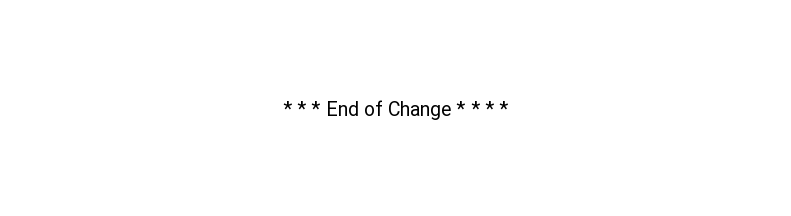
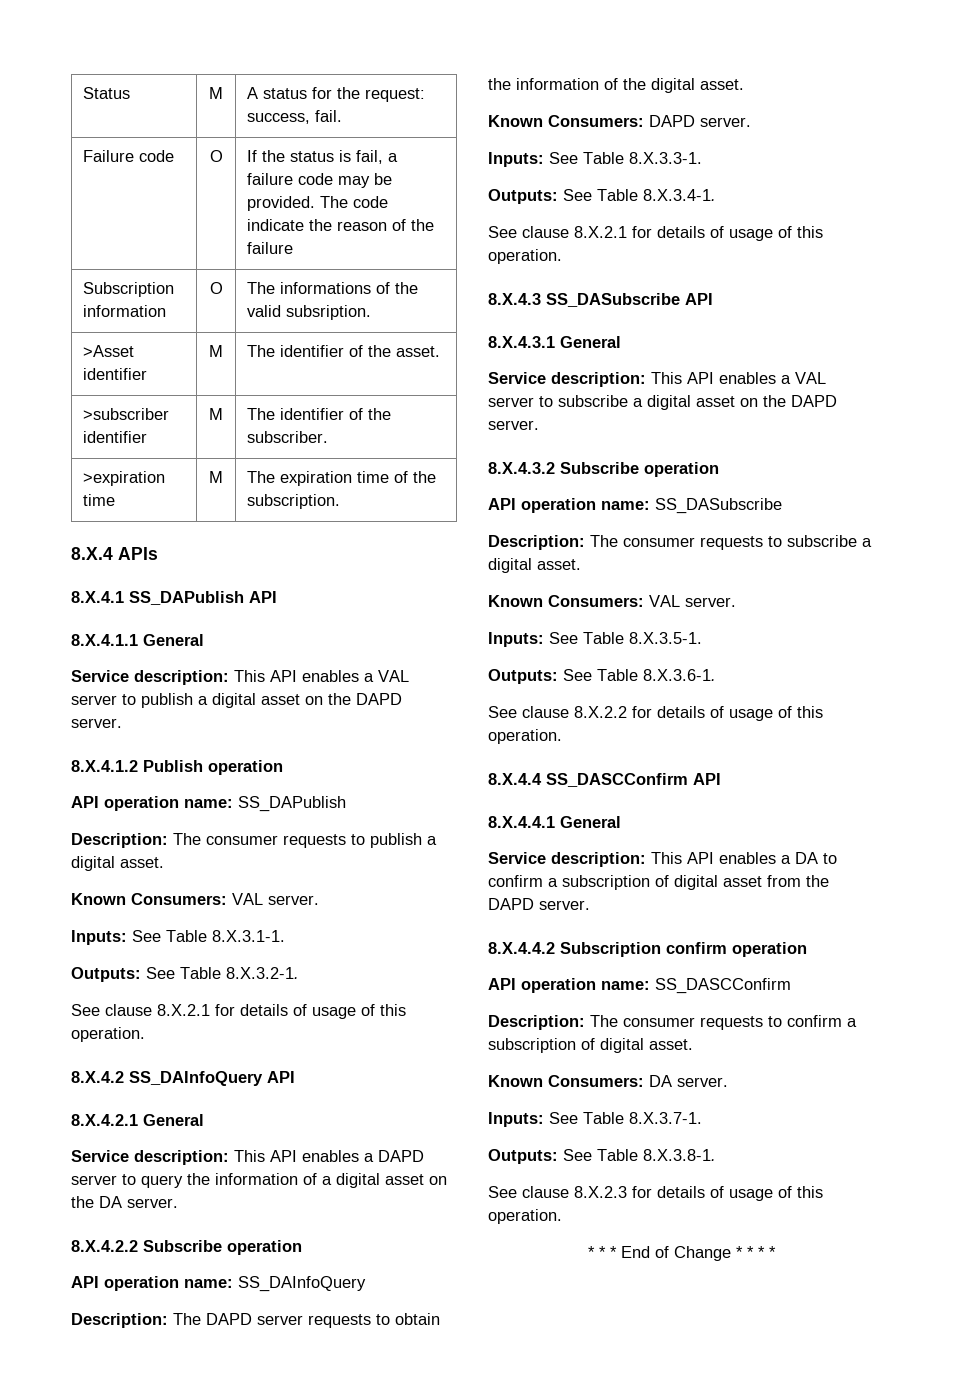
(282, 108) none -> [82,87,130,99] [209,87,223,99] [246,87,425,102] [246,110,342,124] [82,150,174,162] [209,150,223,162] [246,150,398,164] [246,173,392,188] [246,196,388,211] [246,219,434,231] [246,242,293,254] [82,282,174,297] [82,305,166,317] [209,282,223,294] [246,282,418,294] [246,305,371,320] [82,345,134,357] [82,368,147,380] [209,345,223,357] [246,345,440,357] [82,408,169,420] [82,431,147,443] [209,408,223,420] [246,408,391,420] [246,431,328,443] [82,471,165,486] [82,494,115,506] [209,471,223,483] [246,471,436,486] [246,494,340,509] [71,547,158,560] [71,591,277,605] [71,634,204,646] [71,670,409,685] [71,693,402,708] [71,718,122,728] [71,760,283,775] [71,796,346,812] [71,833,437,848] [71,856,164,871] [71,893,319,905] [71,930,285,945] [71,967,299,982] [71,1004,406,1019] [71,1027,145,1042] [71,1071,295,1086] [71,1114,204,1126] [71,1150,424,1165] [71,1173,447,1188] [71,1196,178,1208] [71,1240,302,1255] [71,1276,366,1292] [71,1313,440,1328] [488,78,744,93] [488,115,751,127] [488,152,702,167] [488,189,716,204] [488,226,823,241] [488,249,562,264] [488,293,713,307] [488,336,621,348] [488,372,826,387] [488,395,837,410] [488,420,539,430] [488,462,719,477] [488,498,782,514] [488,535,872,550] [488,558,581,573] [488,595,736,607] [488,632,702,647] [488,669,716,684] [488,706,823,721] [488,729,562,744] [488,773,721,787] [488,816,621,828] [488,852,837,867] [488,875,829,890] [488,898,590,910] [488,942,807,957] [488,978,791,994] [488,1015,857,1030] [488,1038,693,1053] [488,1075,728,1087] [488,1112,702,1127] [488,1149,716,1164] [488,1186,823,1201] [488,1209,562,1224] Status | M | A status for the request: success, fail. // Failure code | O | If the status is fail, a failure code may be provided. The code indicate the reason of the failure // Subscription information | O | The informations of the valid subsription. // >Asset identifier | M | The identifier of the asset. // >subscriber identifier | M | The identifier of the subscriber. // >expiration time | M | The expiration time of the subscription. // 8.X.4 APIs // 8.X.4.1 SS_DAPublish API // 8.X.4.1.1 General // Service description: This API enables a VAL server to publish a digital asset on the DAPD server. // 8.X.4.1.2 Publish operation // API operation name: SS_DAPublish // Description: The consumer requests to publish a digital asset. // Known Consumers: VAL server. // Inputs: See Table 8.X.3.1-1. // Outputs: See Table 8.X.3.2-1. // See clause 8.X.2.1 for details of usage of this operation. // 8.X.4.2 SS_DAInfoQuery API // 8.X.4.2.1 General // Service description: This API enables a DAPD server to query the information of a digital asset on the DA server. // 8.X.4.2.2 Subscribe operation // API operation name: SS_DAInfoQuery // Description: The DAPD server requests to obtain the information of the digital asset. // Known Consumers: DAPD server. // Inputs: See Table 8.X.3.3-1. // Outputs: See Table 8.X.3.4-1. // See clause 8.X.2.1 for details of usage of this operation. // 8.X.4.3 SS_DASubscribe API // 8.X.4.3.1 General // Service description: This API enables a VAL server to subscribe a digital asset on the DAPD server. // 8.X.4.3.2 Subscribe operation // API operation name: SS_DASubscribe // Description: The consumer requests to subscribe a digital asset. // Known Consumers: VAL server. // Inputs: See Table 8.X.3.5-1. // Outputs: See Table 8.X.3.6-1. // See clause 8.X.2.2 for details of usage of this operation. // 8.X.4.4 SS_DASCConfirm API // 8.X.4.4.1 General // Service description: This API enables a DA to confirm a subscription of digital asset from the DAPD server. // 8.X.4.4.2 Subscription confirm operation // API operation name: SS_DASCConfirm // Description: The consumer requests to confirm a subscription of digital asset. // Known Consumers: DA server. // Inputs: See Table 8.X.3.7-1. // Outputs: See Table 8.X.3.8-1. // See clause 8.X.2.3 for details of usage of this operation. //

